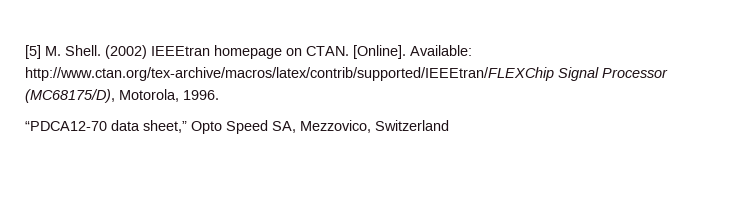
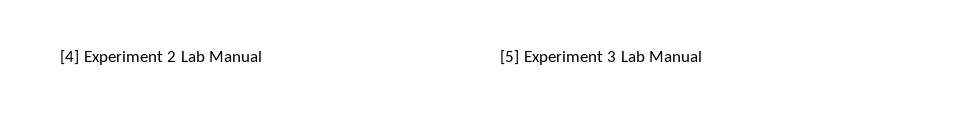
[25,45,472,59] [25,67,668,81] [25,89,219,103] [25,120,449,134] [5] M. Shell. (2002) IEEEtran homepage on CTAN. [Online]. Available: http://www.ctan.org/tex-archive/macros/latex/contrib/supported/IEEEtran/FLEXChip Signal Processor (MC68175/D), Motorola, 1996. // “PDCA12-70 data sheet,” Opto Speed SA, Mezzovico, Switzerland -> [60,50,263,65] [500,50,703,65] [4] Experiment 2 Lab Manual // [5] Experiment 3 Lab Manual

